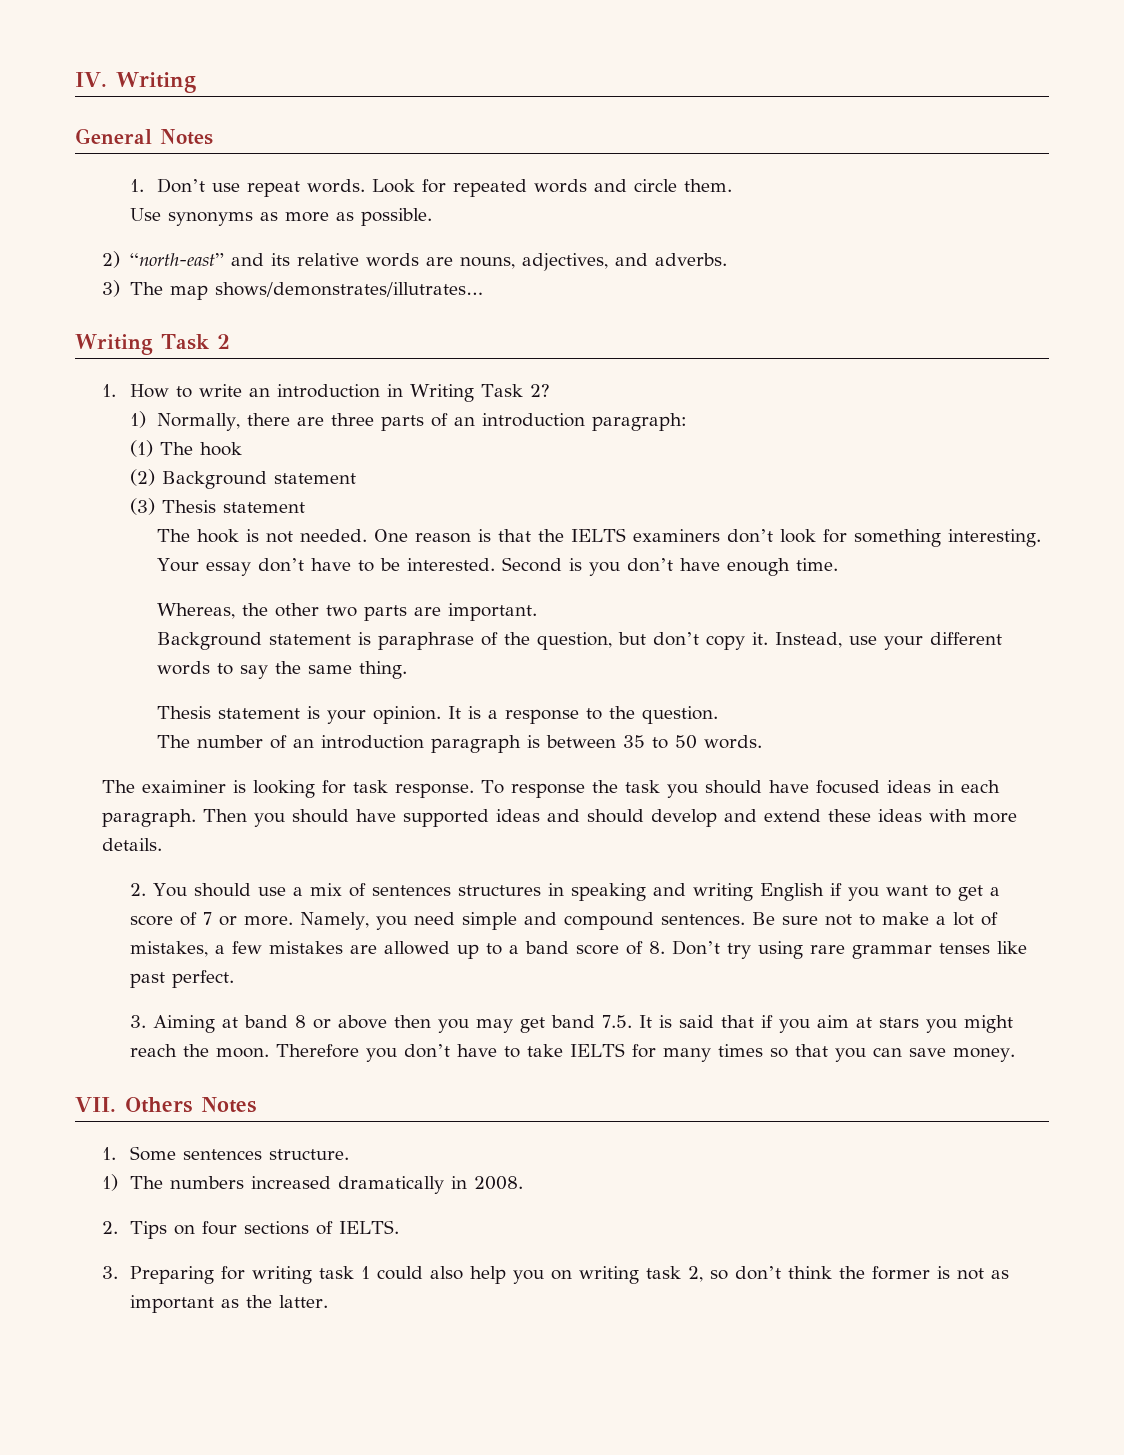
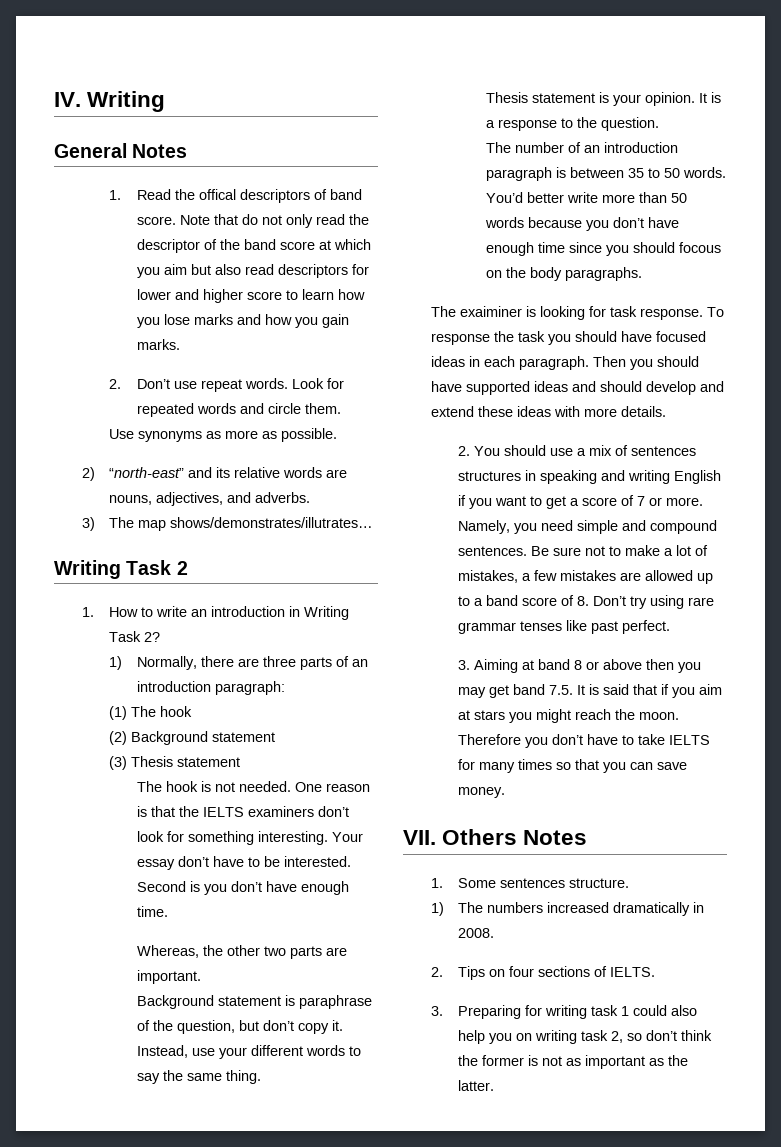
(144, 185) none -> [137,189,363,203] [137,214,370,228] [137,239,372,253] [137,264,370,278] [137,289,366,303] [137,314,350,328] [137,339,181,350] [109,379,122,389] Read the offical descriptors of band score. Note that do not only read the descriptor of the band score at which you aim but also read descriptors for lower and higher score to learn how you lose marks and how you gain marks. // 2.
(763, 742) none -> [486,192,688,203] [485,217,680,231] [486,242,722,256] [486,267,643,281] You’d better write more than 50 words because you don’t have enough time since you should focous on the body paragraphs.

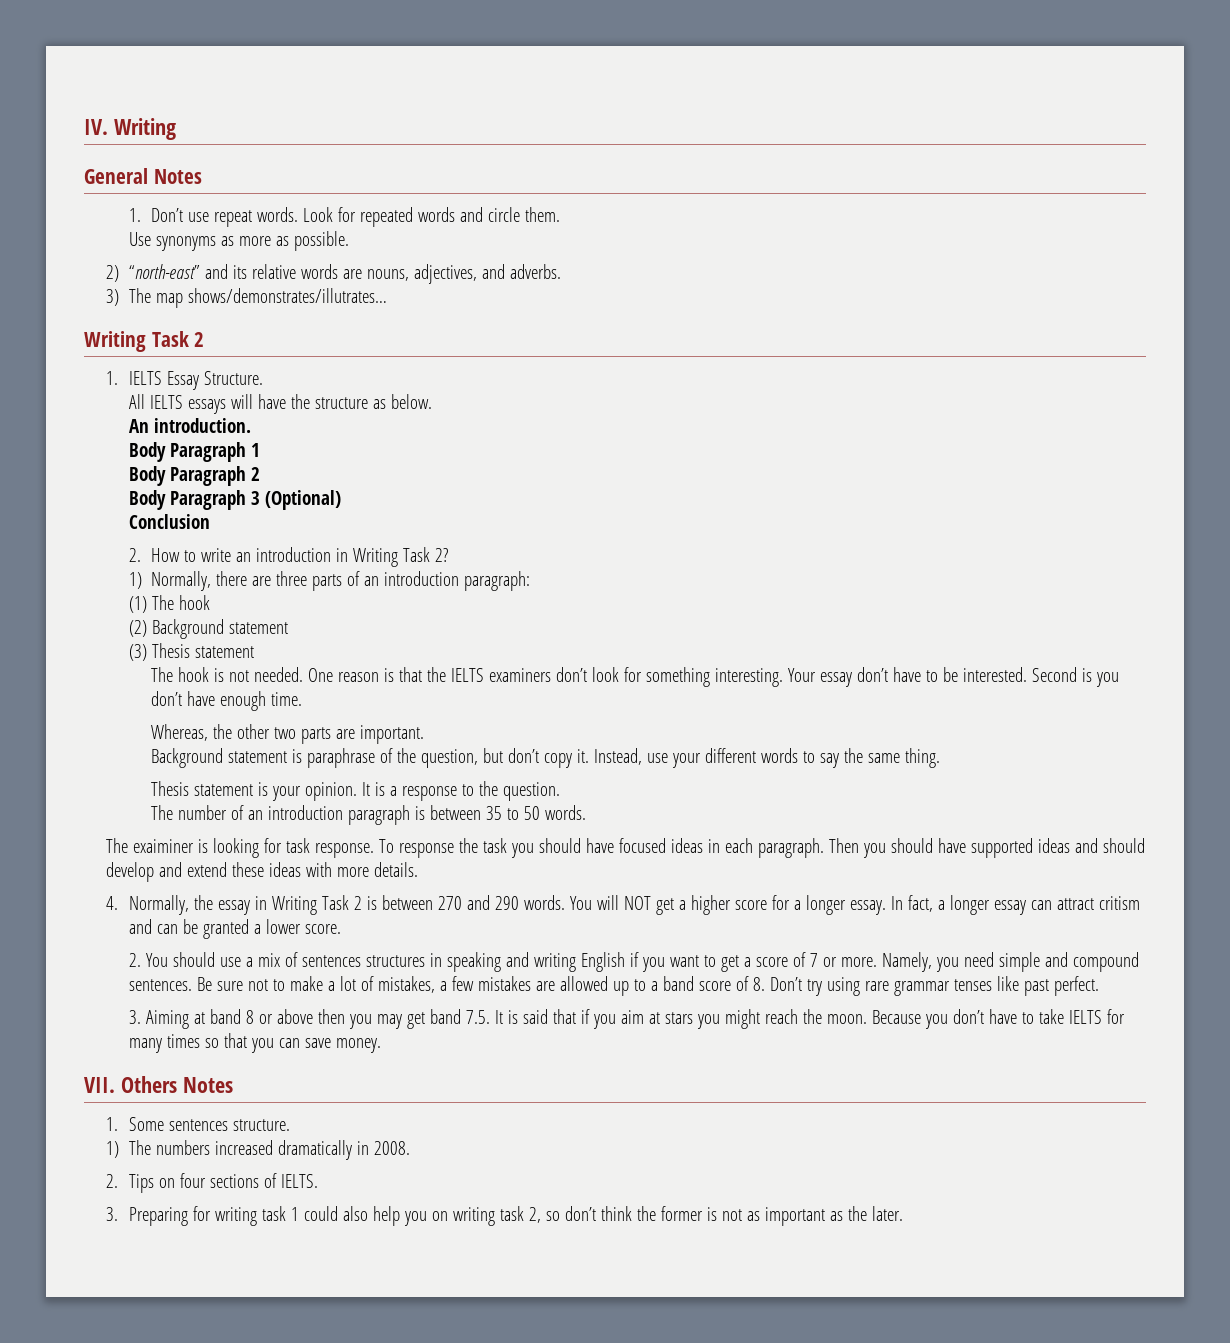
[137,189,363,203] [137,214,370,228] [137,239,372,253] [137,264,370,278] [137,289,366,303] [137,314,350,328] [137,339,181,350] [109,379,122,389] Read the offical descriptors of band score. Note that do not only read the descriptor of the band score at which you aim but also read descriptors for lower and higher score to learn how you lose marks and how you gain marks. // 2. -> (141, 215) none
(94, 612) none -> [128,371,263,390] [128,394,432,414] [128,418,251,433] [128,442,260,462] [128,466,260,486] [128,490,341,510] [128,514,210,529] [128,548,141,562] IELTS Essay Structure. // All IELTS essays will have the structure as below. // An introduction. // Body Paragraph 1 // Body Paragraph 2 // Body Paragraph 3 (Optional) // Conclusion // 2.
[486,192,688,203] [485,217,680,231] [486,242,722,256] [486,267,643,281] You’d better write more than 50 words because you don’t have enough time since you should focous on the body paragraphs. -> (587, 812) none
(666, 411) none -> [106,895,1140,915] [128,919,341,939] // 4. Normally, the essay in Writing Task 2 is between 270 and 290 words. You will NOT get a higher score for a longer essay. In fact, a longer essay can attract critism and can be granted a lower score.
[458,734,522,745] Therefore -> [871,1010,921,1024] Because
[458,1080,495,1091] latter. -> [871,1206,903,1221] later.

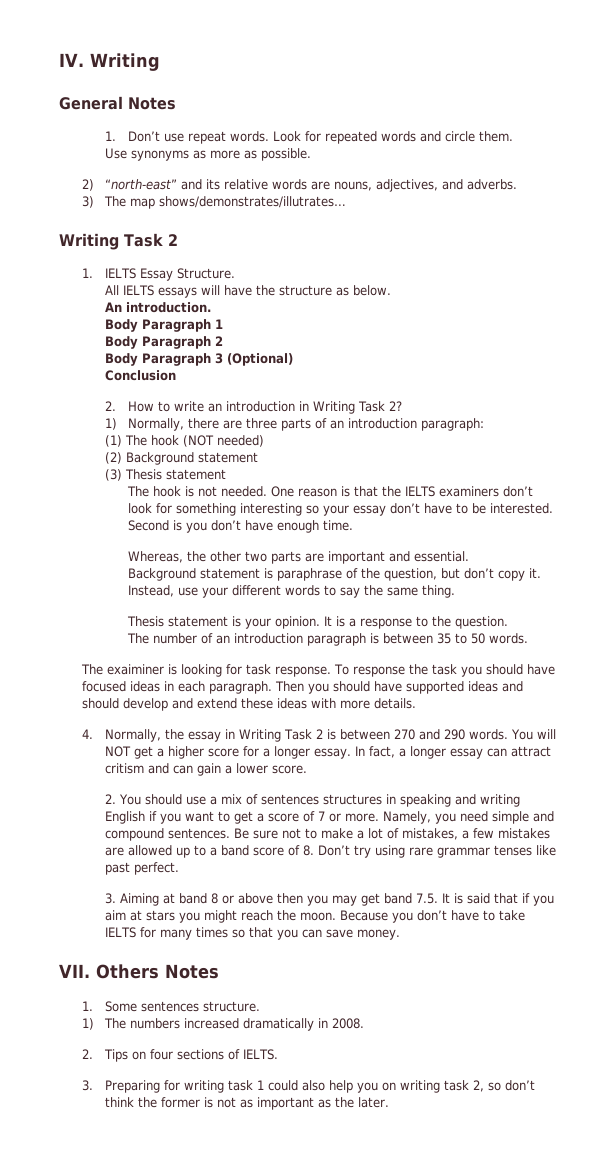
(210, 602) none -> [182,435,264,447] (NOT needed)
[715,668,817,687] interesting. Your -> [239,503,349,516] interesting so your
[360,725,425,744] important. -> [327,551,469,564] important and essential.
[182,919,249,939] be granted -> [196,763,221,776] gain

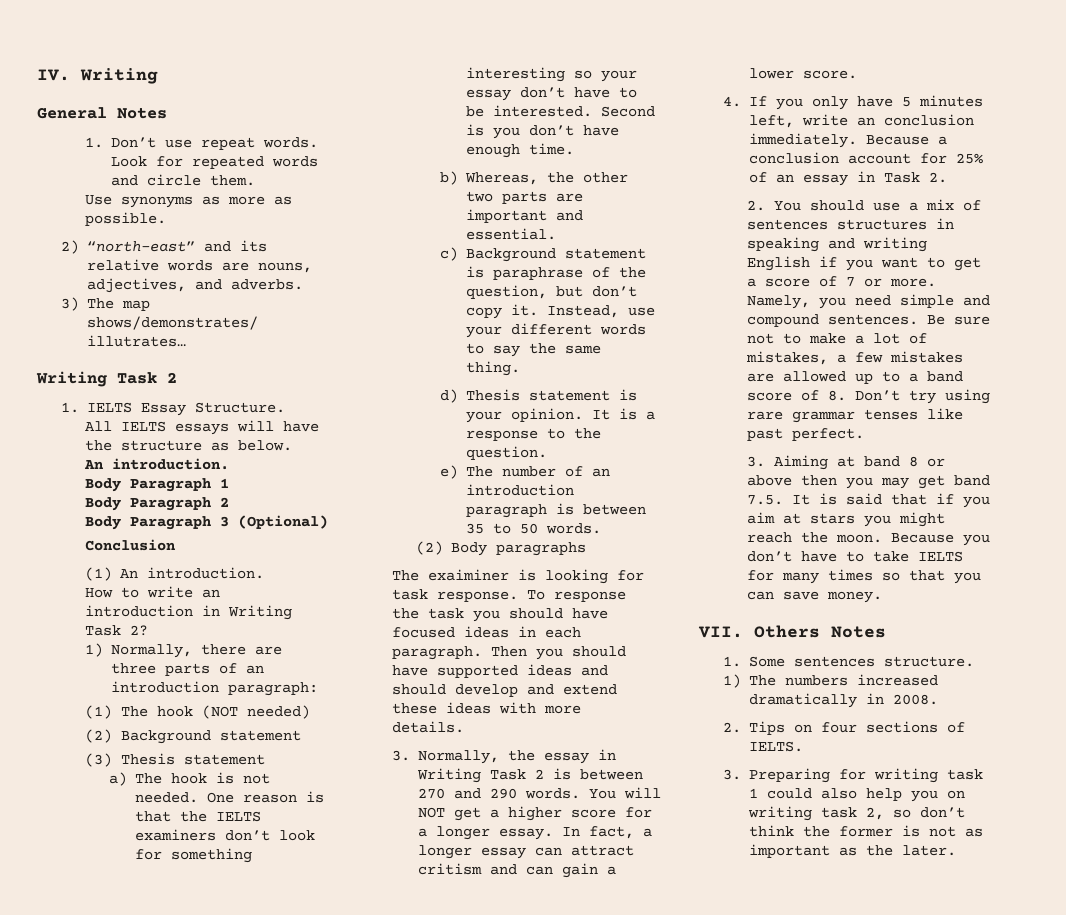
[104,401,116,411] 2. -> [84,567,264,581] (1) An introduction. //
(226, 474) none -> [108,772,127,786] a)
(353, 525) none -> [439,171,458,185] b)
(469, 556) none -> [439,247,458,261] c)
(455, 591) none -> [439,389,458,403] d)
(508, 622) none -> [439,465,458,479] e)
(528, 638) none -> [415,541,586,556] // (2) Body paragraphs
[81,729,93,739] 4. -> [391,750,410,761] 3.
(307, 769) none -> [722,95,983,110] [748,114,974,128] [748,133,947,148] [748,152,983,164] [748,171,947,186] // 4. If you only have 5 minutes left, write an conclusion immediately. Because a conclusion account for 25% of an essay in Task 2.

